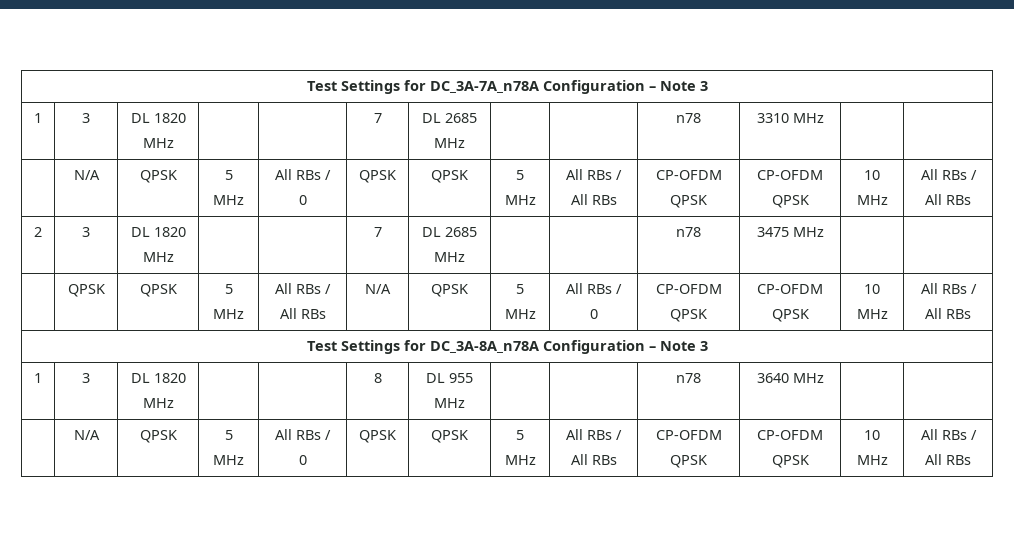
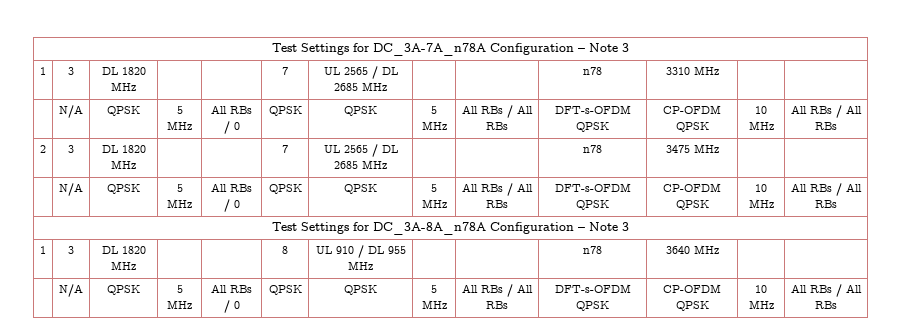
(382, 118) none -> [323,66,378,79] UL 2565 /
[655,170,722,180] CP-OFDM -> [554,105,631,114] DFT-s-OFDM
(382, 232) none -> [323,144,378,157] UL 2565 /
[67,284,105,297] [139,284,177,297] [224,284,233,294] [213,309,244,319] [275,283,331,294] [279,308,326,319] [365,284,391,294] [431,284,468,297] [516,284,524,294] [504,309,536,319] [566,283,622,294] [589,309,598,319] [655,284,722,294] | QPSK | QPSK | 5 MHz | All RBs / All RBs | N/A | QPSK | 5 MHz | All RBs / 0 | CP-OFDM -> [59,183,83,196] [107,184,140,194] [176,184,183,192] [167,199,192,208] [211,183,252,192] [223,199,240,212] [268,184,302,194] [344,184,377,194] [431,184,437,192] [421,199,447,208] [462,183,533,196] [486,200,508,208] [554,183,631,192] | N/A | QPSK | 5 MHz | All RBs / 0 | QPSK | QPSK | 5 MHz | All RBs / All RBs | DFT-s-OFDM
(382, 378) none -> [315,245,364,258] UL 910 /
[655,430,722,440] CP-OFDM -> [554,284,631,293] DFT-s-OFDM

